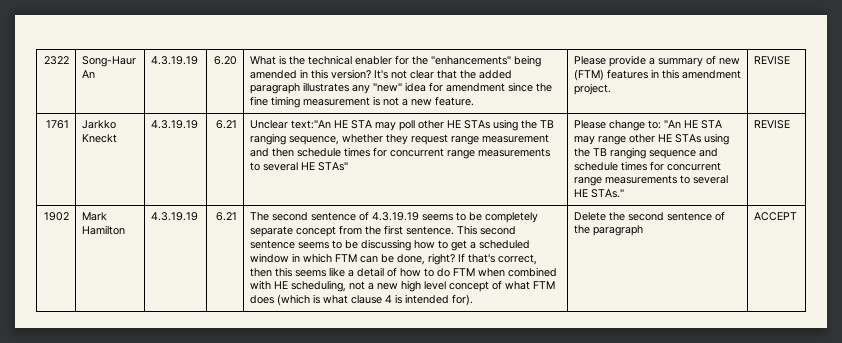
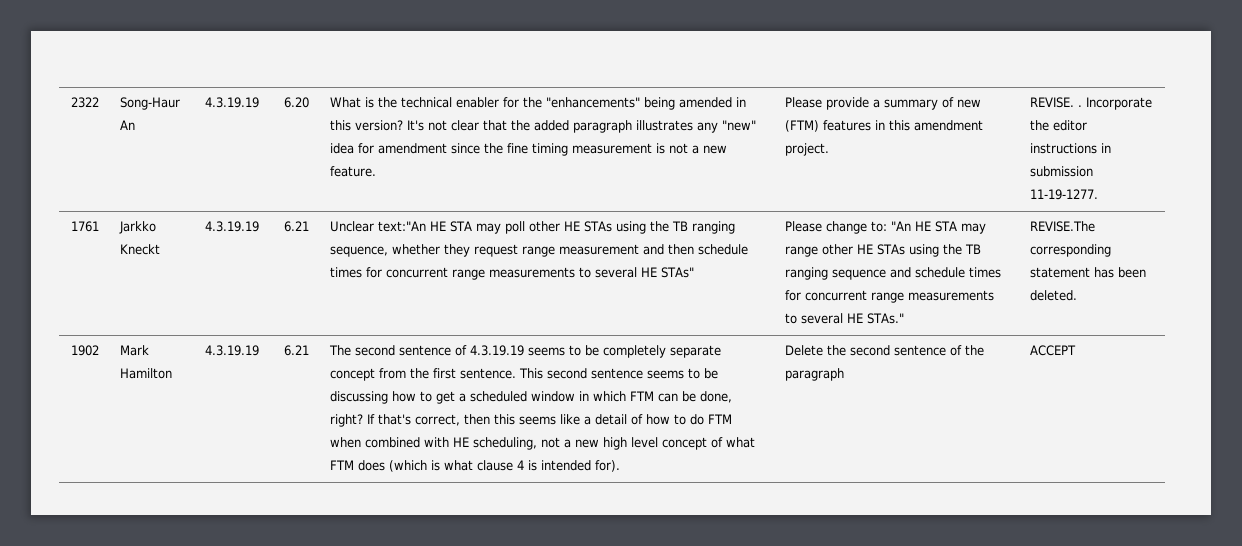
[753,56,790,65] REVISE -> [1029,97,1152,110] [1029,120,1087,131] [1029,143,1111,154] [1029,166,1093,177] [1029,189,1098,200] REVISE. . Incorporate the editor instructions in submission 11-19-1277.
[753,120,790,129] REVISE -> [1029,221,1095,232] [1029,244,1111,257] [1029,267,1146,278] [1029,290,1077,301] REVISE.The corresponding statement has been deleted.

